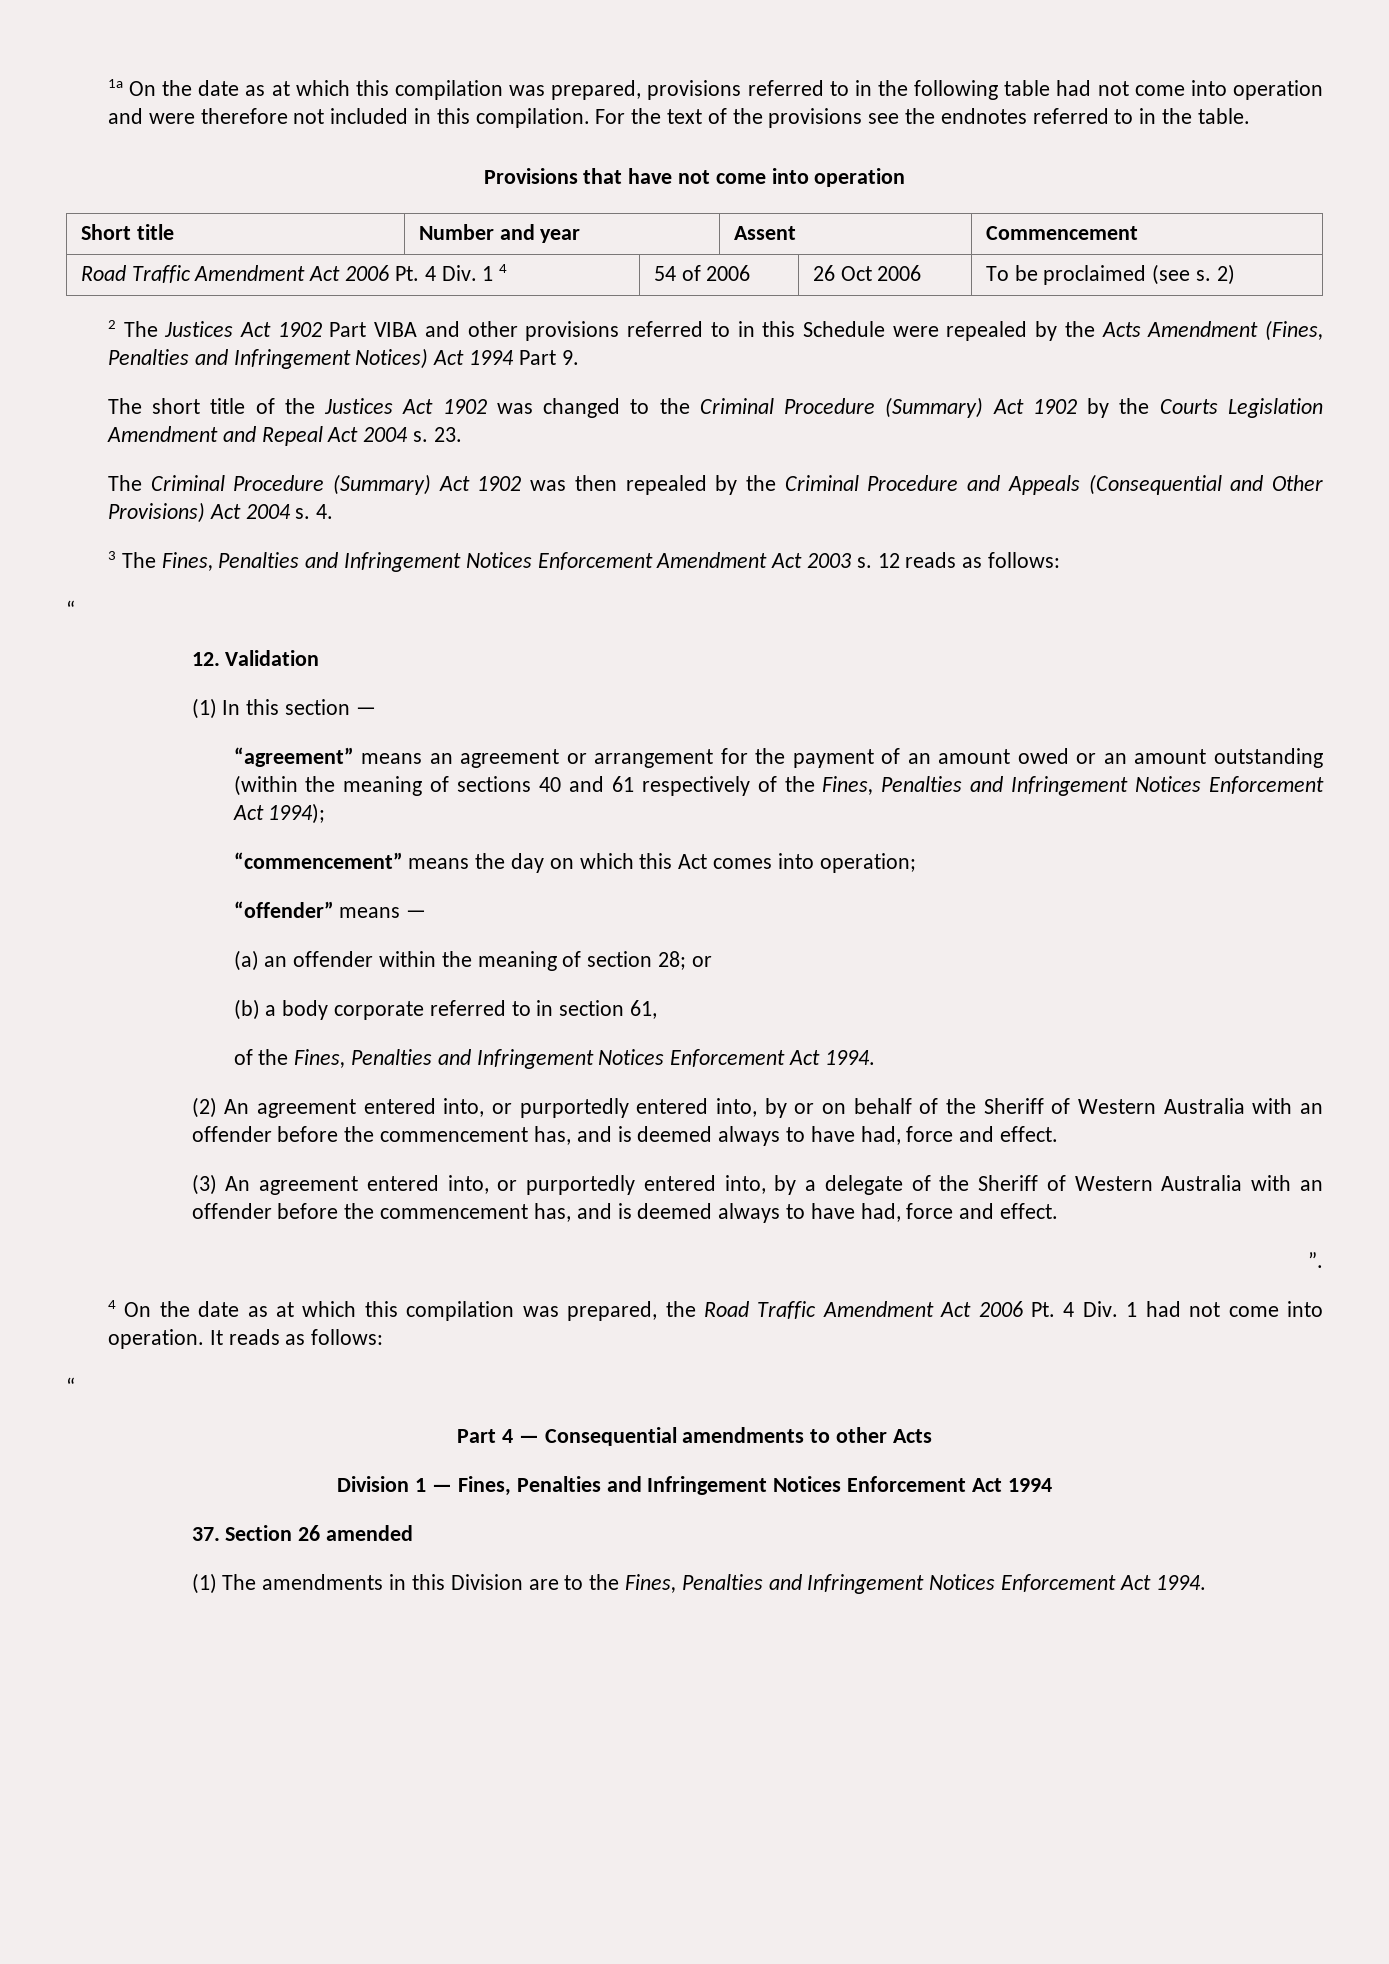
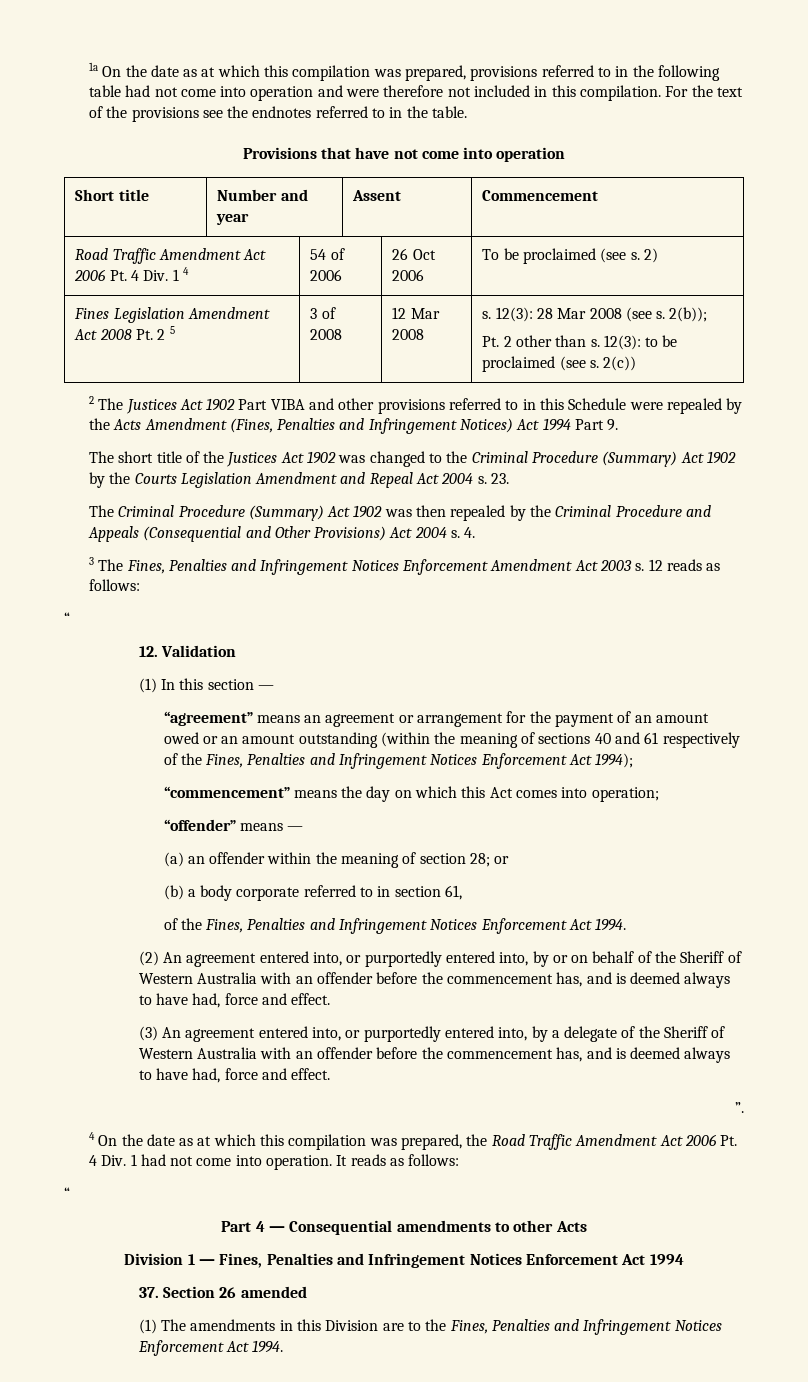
(1235, 274) none -> [74,307,270,323] [74,326,175,340] [310,307,336,319] [310,329,343,340] [392,307,440,319] [392,329,425,340] [482,307,708,322] [482,335,678,350] [482,356,637,372] // Fines Legislation Amendment Act 2008 Pt. 2 5 | 3 of 2008 | 12 Mar 2008 | s. 12(3): 28 Mar 2008 (see s. 2(b)); // Pt. 2 other than s. 12(3): to be proclaimed (see s. 2(c))

